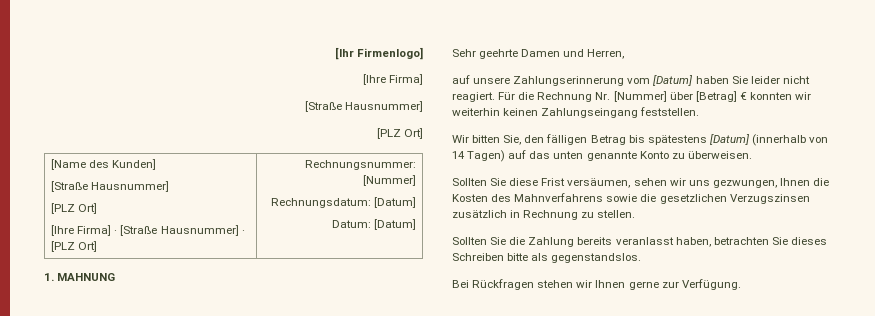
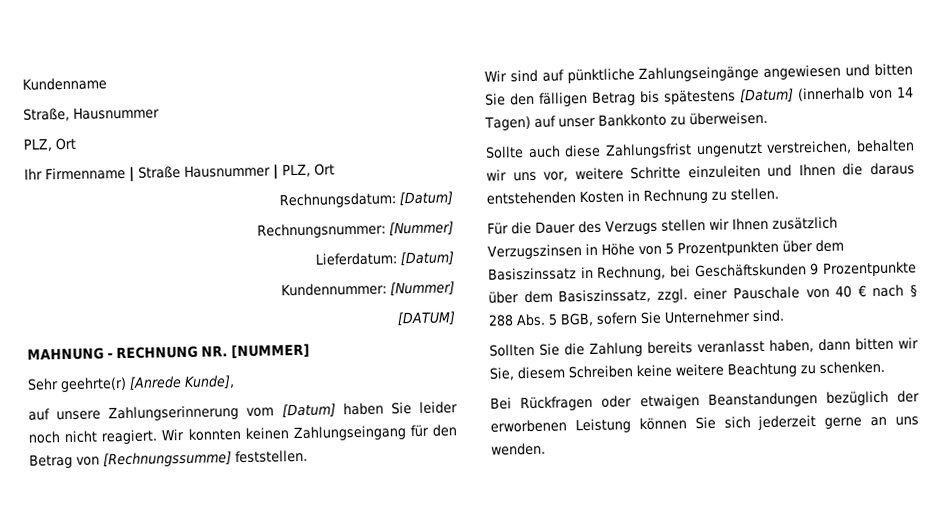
[334,47,423,60] [362,74,423,85] [304,101,423,112] [376,128,423,139] [51,159,157,170] [51,181,170,192] [51,203,98,214] [51,225,245,236] [51,241,98,252] [304,160,416,170] [362,175,416,186] [270,197,416,208] [331,219,416,230] [44,273,116,281] [452,49,625,59] [Ihr Firmenlogo] // [Ihre Firma] // [Straße Hausnummer] // [PLZ Ort] // [Name des Kunden] // [Straße Hausnummer] // [PLZ Ort] // [Ihre Firma] · [Straße Hausnummer] · [PLZ Ort] | Rechnungsnummer: [Nummer] // Rechnungsdatum: [Datum] // Datum: [Datum] // 1. MAHNUNG // Sehr geehrte Damen und Herren, -> [22,77,107,91] [23,106,160,122] [23,137,76,152] [24,163,335,182] [279,191,453,209] [257,221,454,239] [315,251,454,266] [281,281,455,297] [397,311,457,326] [27,343,310,361] [27,375,235,393] Kundenname // Straße, Hausnummer // PLZ, Ort // Ihr Firmenname | Straße Hausnummer | PLZ, Ort // Rechnungsdatum: [Datum] // Rechnungsnummer: [Nummer] // Lieferdatum: [Datum] // Kundennummer: [Nummer] // [DATUM] // MAHNUNG - RECHNUNG NR. [NUMMER] // Sehr geehrte(r) [Anrede Kunde],
(780, 80) none -> [28,431,61,444] noch
[498,91,812,102] [452,107,700,118] [452,135,522,145] Für die Rechnung Nr. [Nummer] über [Betrag] € konnten wir weiterhin keinen Zahlungseingang feststellen. // Wir bitten Sie, -> [161,424,457,442] [29,449,308,469] [484,63,913,84] [485,93,506,106] Wir konnten keinen Zahlungseingang für den Betrag von [Rechnungssumme] feststellen. // Wir sind auf pünktliche Zahlungseingänge angewiesen und bitten Sie
[529,151,752,161] [452,178,830,188] [452,193,810,204] [452,210,636,220] das unten genannte Konto zu überweisen. // Sollten Sie diese Frist versäumen, sehen wir uns gezwungen, Ihnen die Kosten des Mahnverfahrens sowie die gesetzlichen Verzugszinsen zusätzlich in Rechnung zu stellen. -> [557,111,768,128] [485,139,915,159] [486,162,915,182] [486,187,779,205] [487,216,838,235] [487,239,844,260] [488,261,917,281] [488,284,918,304] [488,309,785,327] unser Bankkonto zu überweisen. // Sollte auch diese Zahlungsfrist ungenutzt verstreichen, behalten wir uns vor, weitere Schritte einzuleiten und Ihnen die daraus entstehenden Kosten in Rechnung zu stellen. // Für die Dauer des Verzugs stellen wir Ihnen zusätzlich Verzugszinsen in Höhe von 5 Prozentpunkten über dem Basiszinssatz in Rechnung, bei Geschäftskunden 9 Prozentpunkte über dem Basiszinssatz, zzgl. einer Pauschale von 40 € nach § 288 Abs. 5 BGB, sofern Sie Unternehmer sind.
[713,237,827,245] [452,253,642,263] [452,279,741,290] betrachten Sie dieses Schreiben bitte als gegenstandslos. // Bei Rückfragen stehen wir Ihnen gerne zur Verfügung. -> [818,337,919,352] [489,360,885,381] [490,390,920,412] [490,415,919,434] [491,442,546,456] dann bitten wir Sie, diesem Schreiben keine weitere Beachtung zu schenken. // Bei Rückfragen oder etwaigen Beanstandungen bezüglich der erworbenen Leistung können Sie sich jederzeit gerne an uns wenden.

